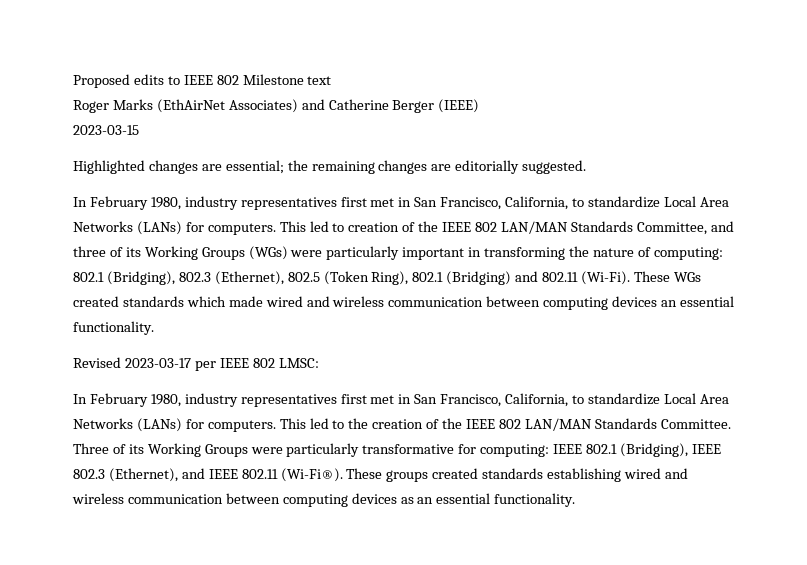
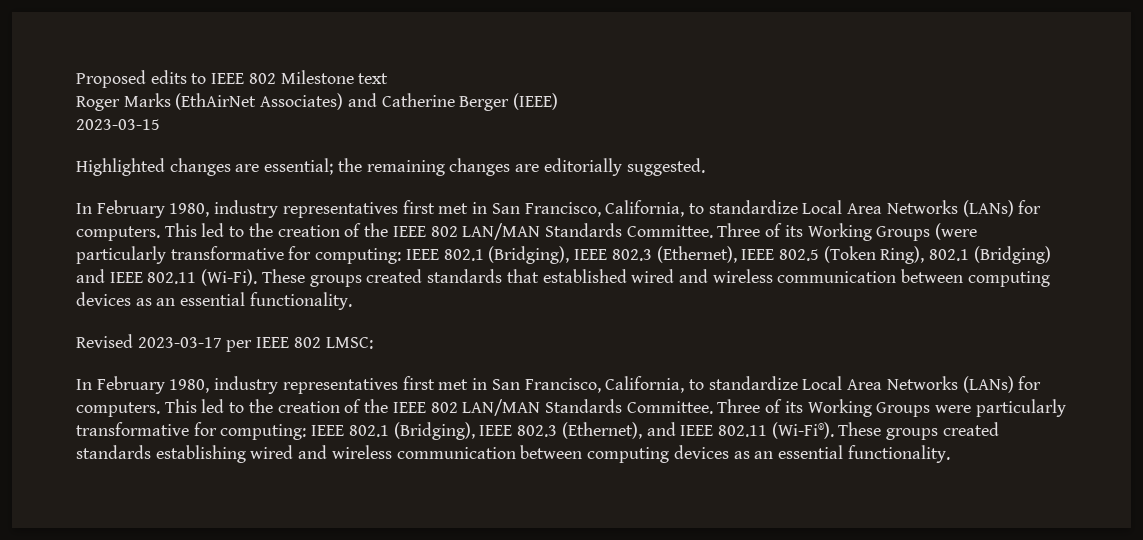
[348,221,734,235] [73,246,723,260] [73,271,284,285] creation of the IEEE 802 LAN/MAN Standards Committee, and three of its Working Groups (WGs) were particularly important in transforming the nature of computing: 802.1 (Bridging), 802.3 (Ethernet), -> [248,223,978,241] [76,246,775,264] the creation of the IEEE 802 LAN/MAN Standards Committee. Three of its Working Groups (were particularly transformative for computing: IEEE 802.1 (Bridging), IEEE 802.3 (Ethernet), IEEE
(539, 276) none -> [109,272,143,283] IEEE
[673,272,701,282] [73,296,658,310] WGs created standards which made wired and wireless communication between computing devices -> [309,269,1050,287] [76,292,152,306] groups created standards that established wired and wireless communication between computing devices as

